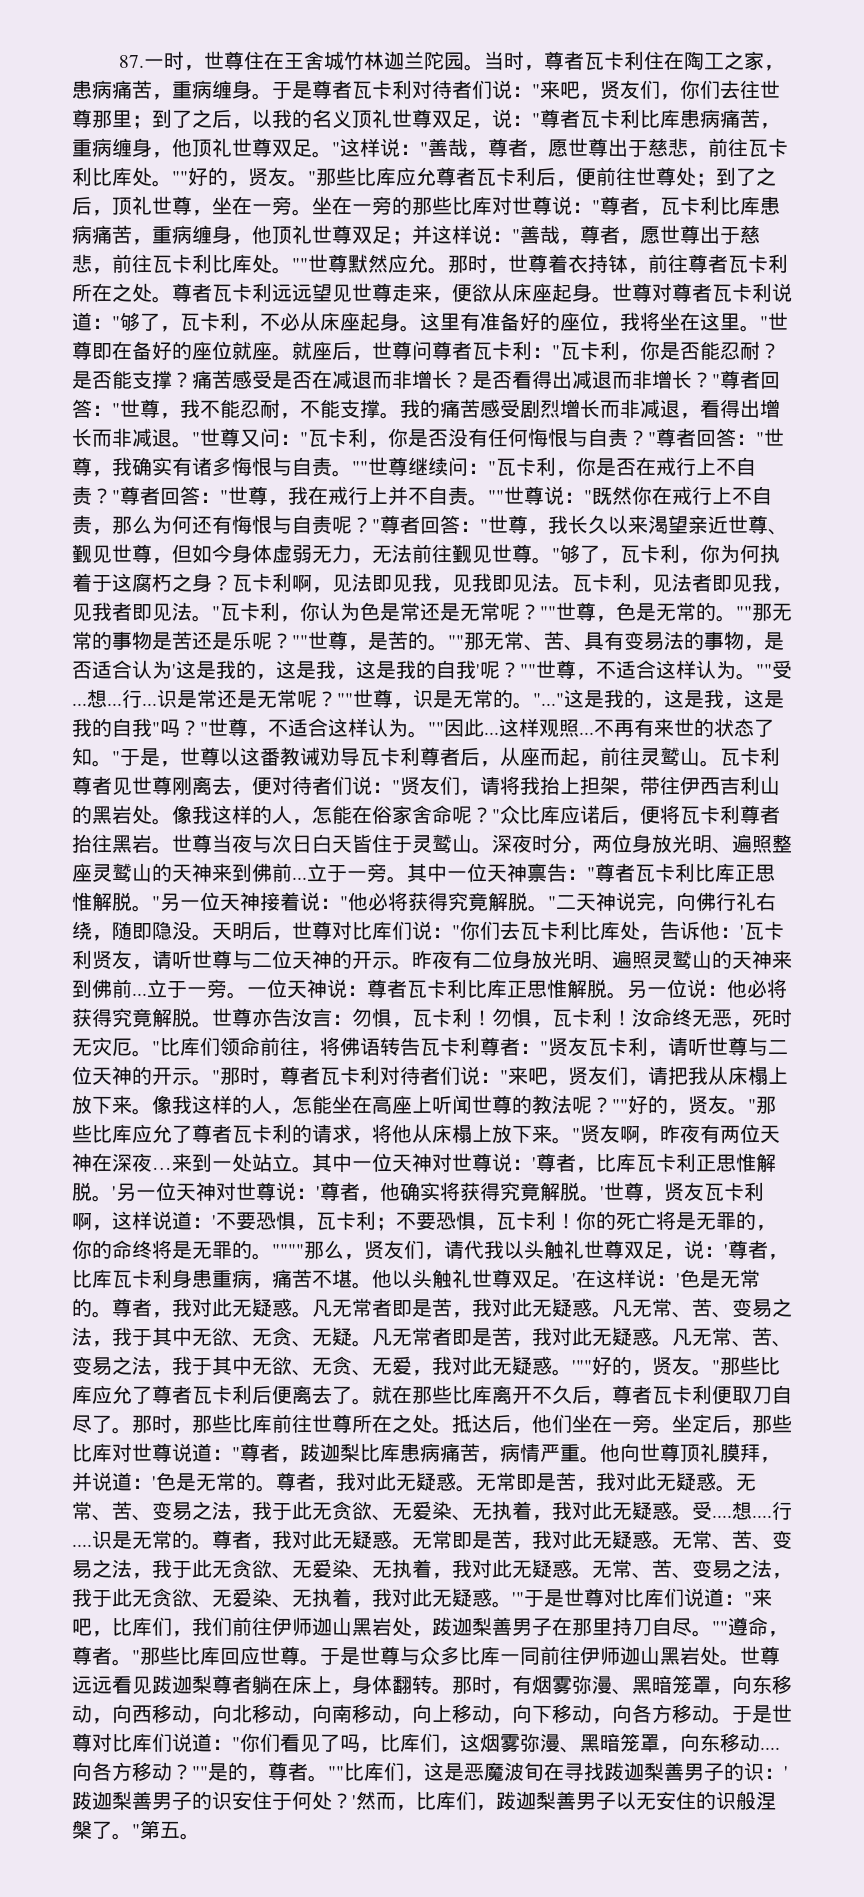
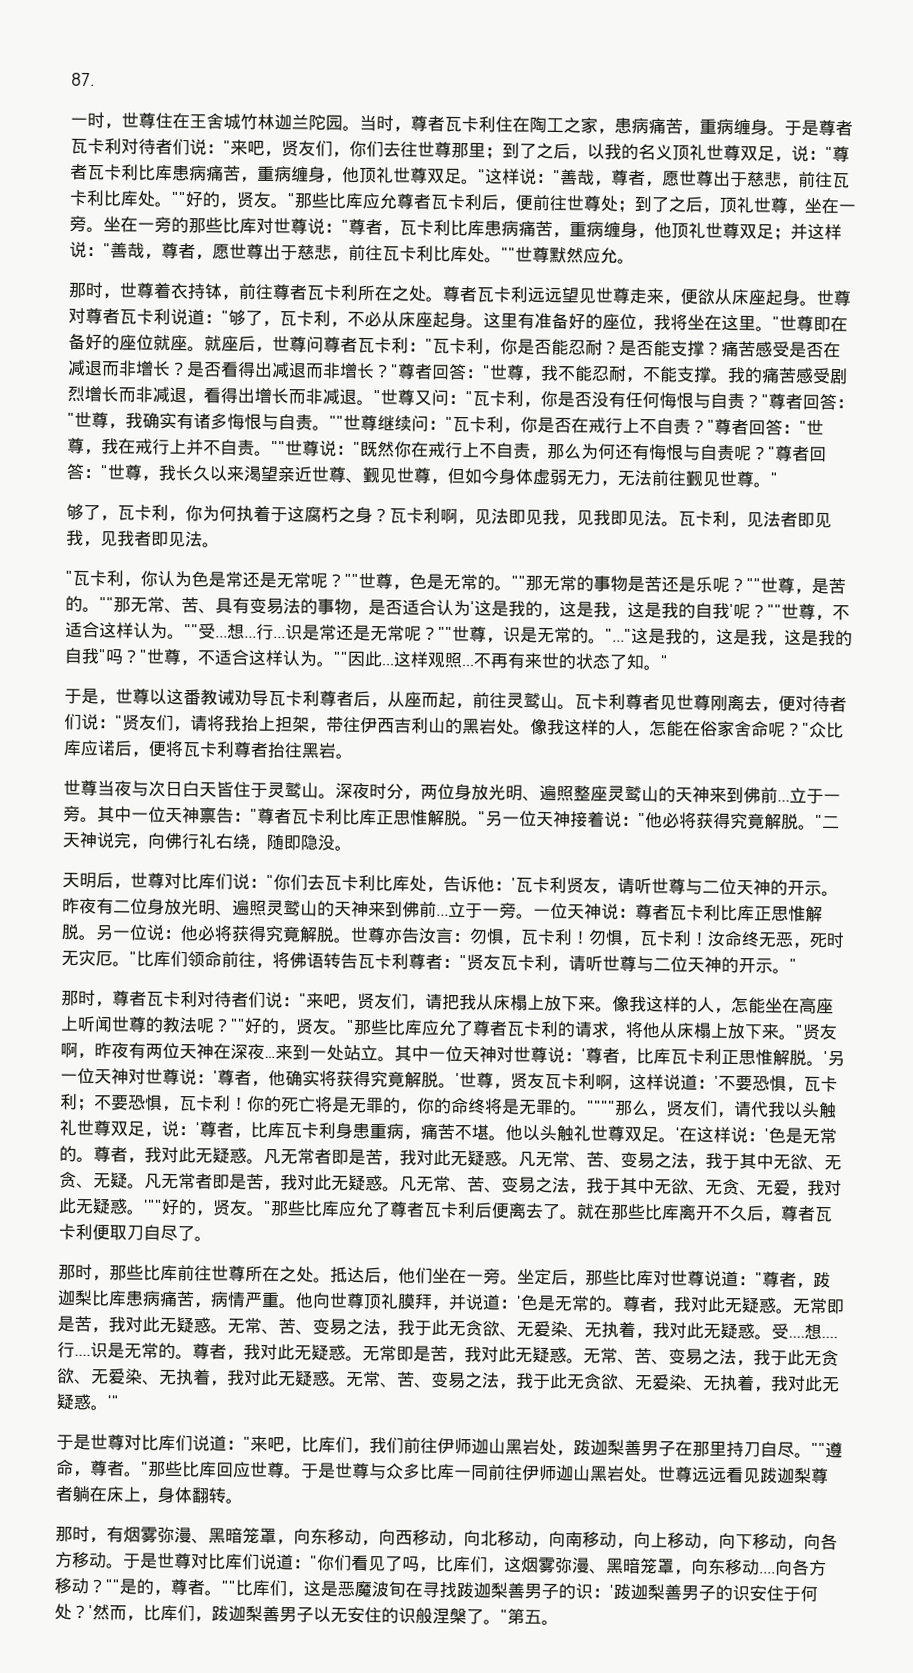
(144, 61) none -> (95, 79) //
(448, 270) none -> (635, 261) //
(560, 554) none -> (778, 479) //
(212, 618) none -> (220, 545) //
(120, 757) none -> (668, 662) //
(172, 850) none -> (353, 756) //
(212, 937) none -> (352, 848) //
(220, 1076) none -> (797, 965) //
(132, 1430) none -> (212, 1239) //
(524, 1598) none -> (119, 1402) //
(452, 1691) none -> (243, 1501) //

